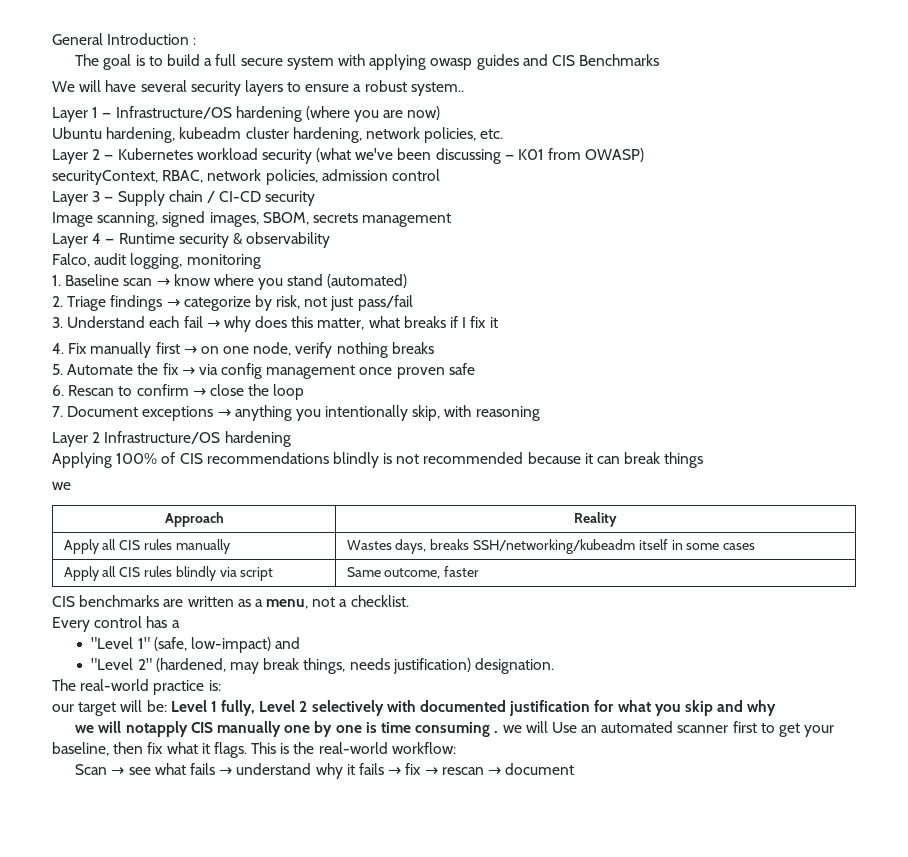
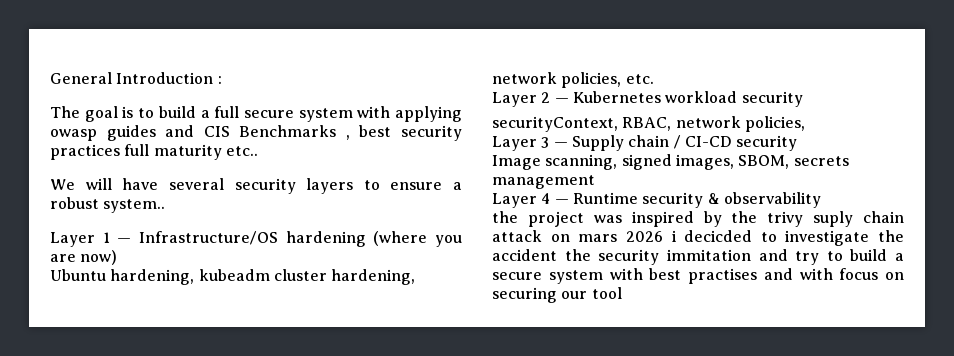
(660, 60) none -> [345,125,462,141] [50,144,258,160] , best security practices full maturity etc..
[316,148,645,164] (what we've been discussing — K01 from OWASP) -> (803, 99) none
[321,169,440,181] admission control -> (805, 124) none
[52,253,261,269] [52,274,408,290] [52,295,413,311] [52,316,498,332] [52,342,434,358] [52,363,475,379] [52,384,305,400] [52,405,540,421] [52,431,291,447] [52,452,704,468] [52,482,71,490] [164,512,224,527] [574,512,617,527] [63,539,230,554] [346,539,756,554] [63,566,274,581] [346,566,480,579] [52,595,409,609] [52,616,180,632] [91,637,301,653] [91,658,554,674] [52,679,221,695] [52,700,777,716] [75,721,835,737] [52,742,456,758] [75,763,575,779] Falco, audit logging, monitoring // 1. Baseline scan → know where you stand (automated) // 2. Triage findings → categorize by risk, not just pass/fail // 3. Understand each fail → why does this matter, what breaks if I fix it // 4. Fix manually first → on one node, verify nothing breaks // 5. Automate the fix → via config management once proven safe // 6. Rescan to confirm → close the loop // 7. Document exceptions → anything you intentionally skip, with reasoning // Layer 2 Infrastructure/OS hardening // Applying 100% of CIS recommendations blindly is not recommended because it can break things // we // Approach | Reality // Apply all CIS rules manually | Wastes days, breaks SSH/networking/kubeadm itself in some cases // Apply all CIS rules blindly via script | Same outcome, faster // CIS benchmarks are written as a menu, not a checklist. // Every control has a // "Level 1" (safe, low-impact) and // "Level 2" (hardened, may break things, needs justification) designation. // The real-world practice is: // our target will be: Level 1 fully, Level 2 selectively with documented justification for what you skip and why // we will notapply CIS manually one by one is time consuming . we will Use an automated scanner first to get your baseline, then fix what it flags. This is the real-world workflow: // Scan → see what fails → understand why it fails → fix → rescan → document -> [492,211,904,227] [492,230,904,246] [492,249,904,265] [492,268,904,284] [492,287,622,303] the project was inspired by the trivy suply chain attack on mars 2026 i decicded to investigate the accident the security immitation and try to build a secure system with best practises and with focus on securing our tool

